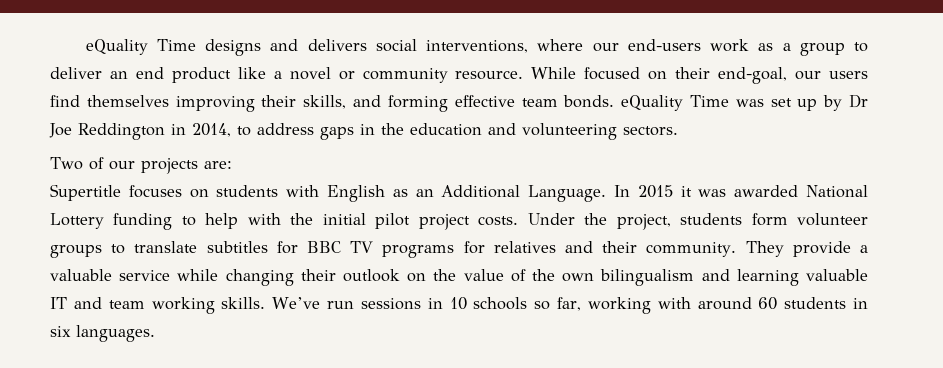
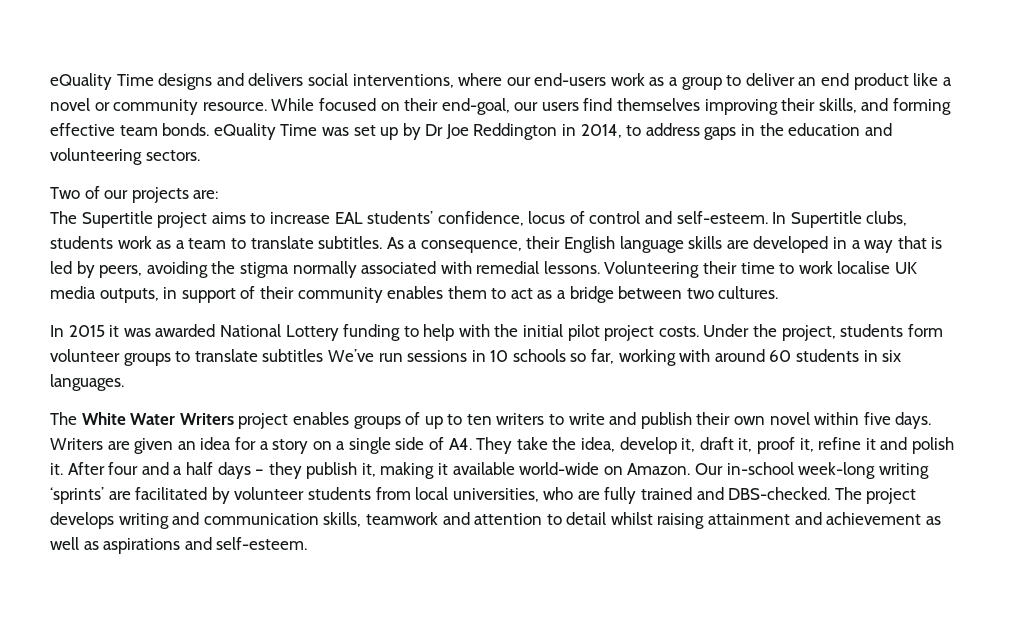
[50,184,607,202] Supertitle focuses on students with English as an Additional Language. -> [50,211,908,228] [50,236,943,253] [50,261,918,278] [50,286,779,303] The Supertitle project aims to increase EAL students’ confidence, locus of control and self-esteem. In Supertitle clubs, students work as a team to translate subtitles. As a consequence, their English language skills are developed in a way that is led by peers, avoiding the stigma normally associated with remedial lessons. Volunteering their time to work localise UK media outputs, in support of their community enables them to act as a bridge between two cultures. //
[276,241,868,258] [50,269,869,286] [50,297,266,314] for BBC TV programs for relatives and their community. They provide a valuable service while changing their outlook on the value of the own bilingualism and learning valuable IT and team working skills. -> (324, 355) none
(155, 333) none -> [50,412,932,429] [50,437,954,454] [50,462,929,479] [50,487,917,504] [50,512,941,529] [50,537,308,554] // The White Water Writers project enables groups of up to ten writers to write and publish their own novel within five days. Writers are given an idea for a story on a single side of A4. They take the idea, develop it, draft it, proof it, refine it and polish it. After four and a half days – they publish it, making it available world-wide on Amazon. Our in-school week-long writing ‘sprints’ are facilitated by volunteer students from local universities, who are fully trained and DBS-checked. The project develops writing and communication skills, teamwork and attention to detail whilst raising attainment and achievement as well as aspirations and self-esteem.

